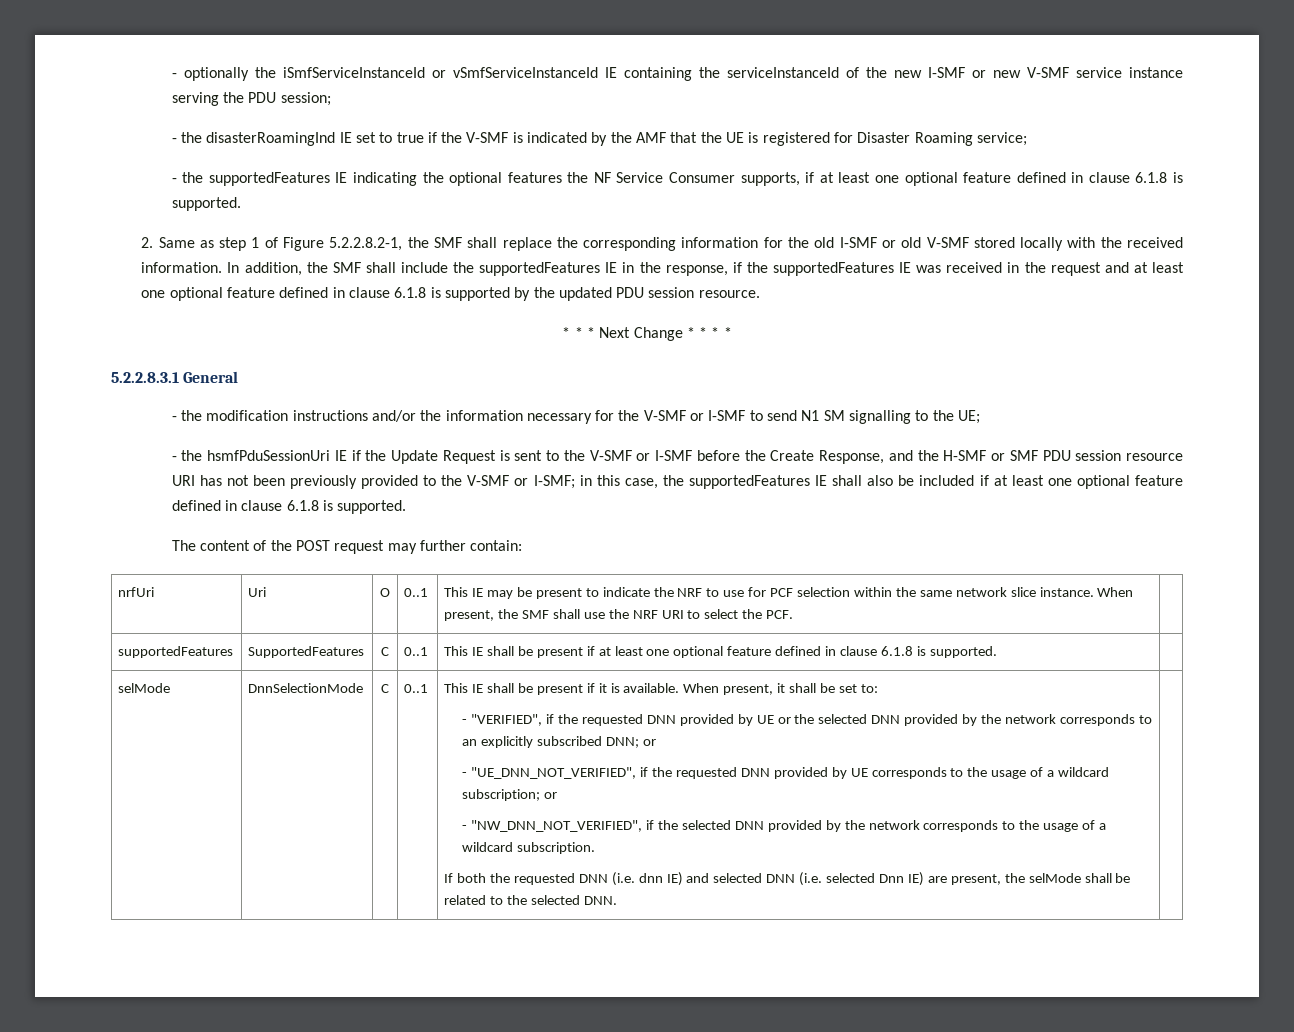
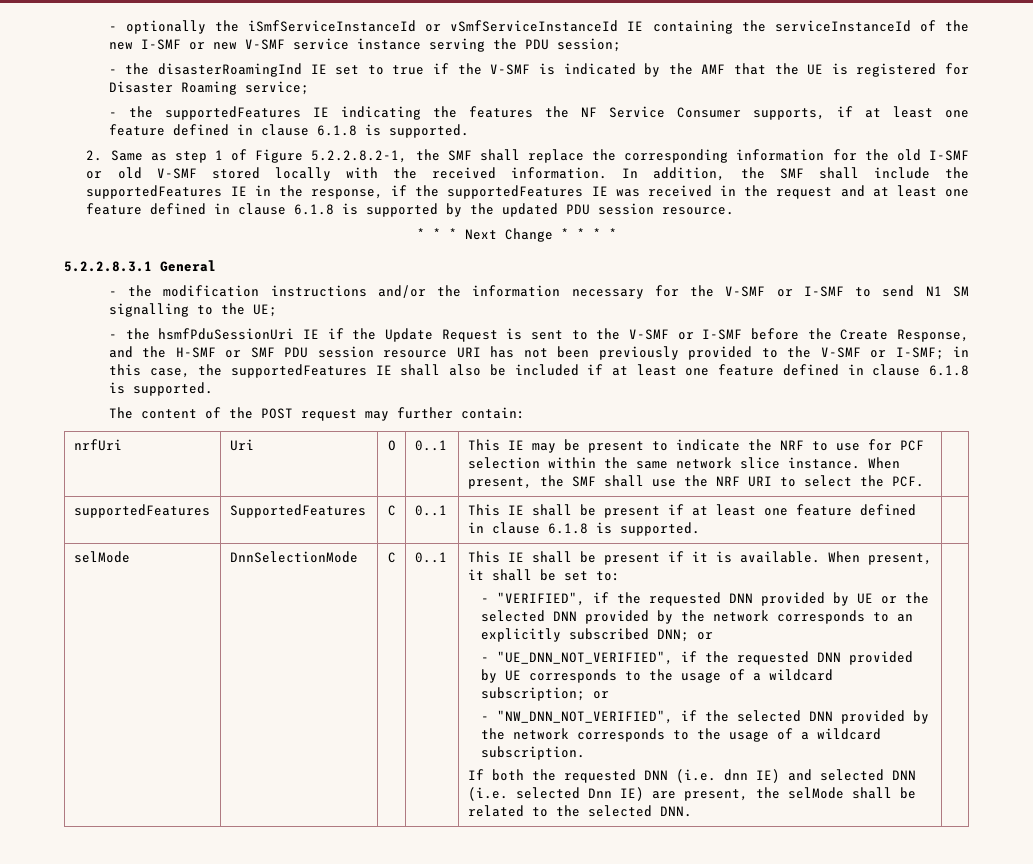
[449,172,503,186] optional -> (457, 112) none
[904,172,958,186] optional -> (969, 114) none
[169,287,223,301] optional -> (970, 193) none
[1076,475,1130,489] optional -> (710, 372) none
[673,646,724,658] optional -> (788, 512) none

